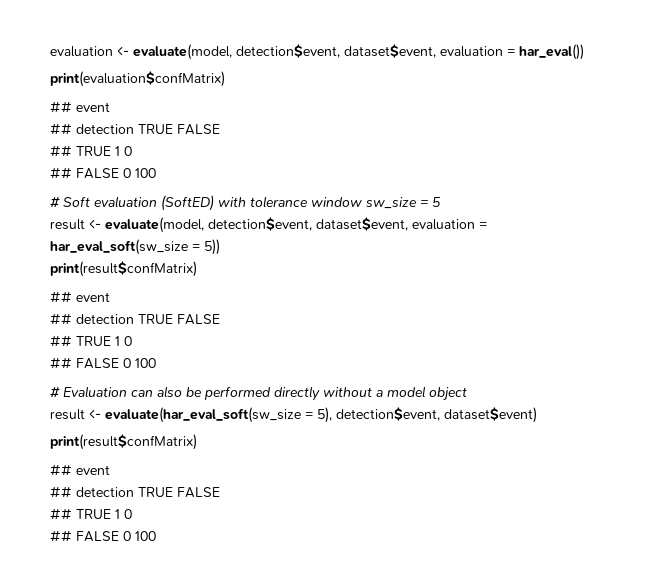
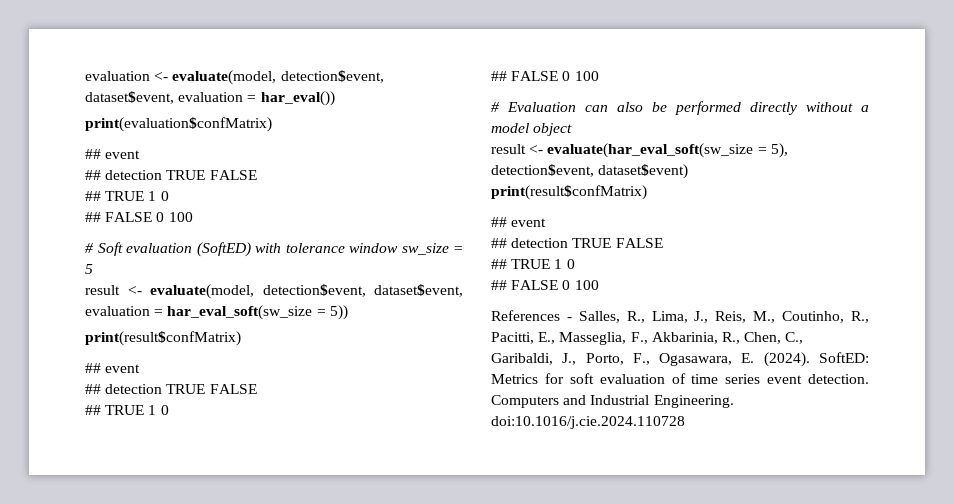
(156, 536) none -> [491,310,869,323] [491,332,804,345] [491,352,869,367] [491,373,869,384] [491,395,734,408] [491,416,685,429] // References - Salles, R., Lima, J., Reis, M., Coutinho, R., Pacitti, E., Masseglia, F., Akbarinia, R., Chen, C., Garibaldi, J., Porto, F., Ogasawara, E. (2024). SoftED: Metrics for soft evaluation of time series event detection. Computers and Industrial Engineering. doi:10.1016/j.cie.2024.110728

